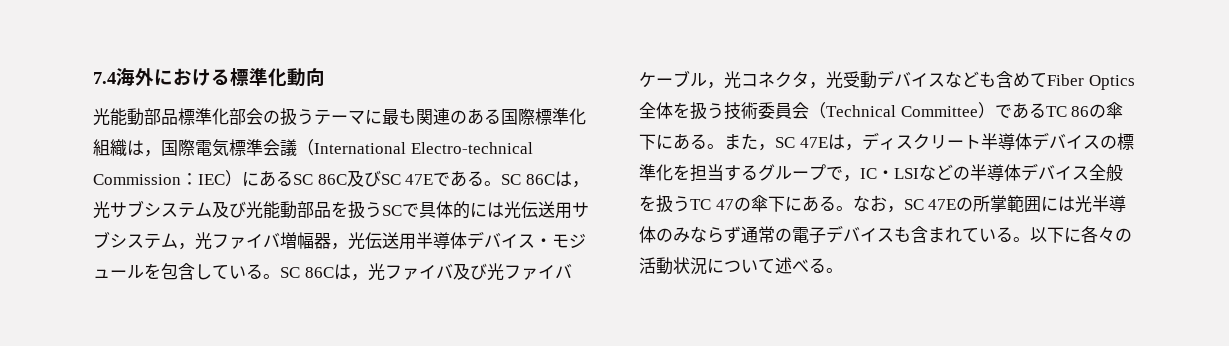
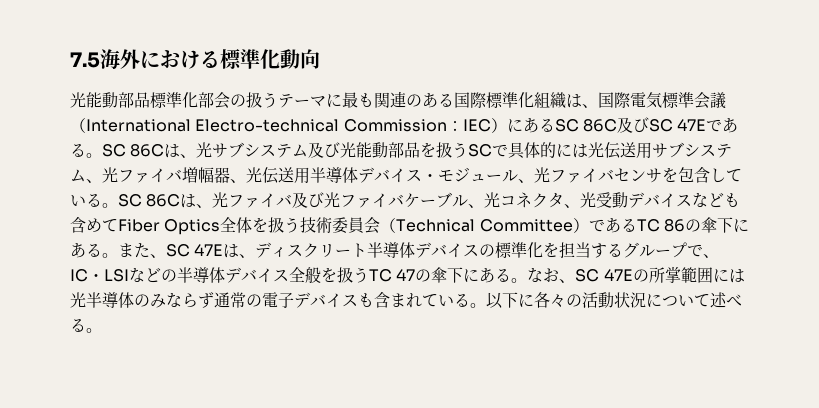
[93,72,116,84] 7.4 -> [70,52,100,68] 7.5
[144,150,161,157] ， -> [582,104,598,108] 、
[571,181,589,188] ， -> [180,154,197,158] 、
[178,243,195,250] ， -> [86,179,102,183] 、
[331,243,348,250] ， -> [230,179,246,183] 、
(144, 272) none -> [518,167,662,183] 、光ファイバセンサ
[350,274,368,281] ， -> [196,204,213,208] 、
[707,82,724,89] ， -> [468,204,485,208] 、
[809,82,826,89] ， -> [564,204,581,208] 、
[758,144,775,151] ， -> [150,254,166,258] 、
[844,144,862,151] ， -> [239,254,256,258] 、
[843,175,860,182] ， -> [703,254,720,258] 、
[886,206,904,213] ， -> [559,279,576,283] 、

